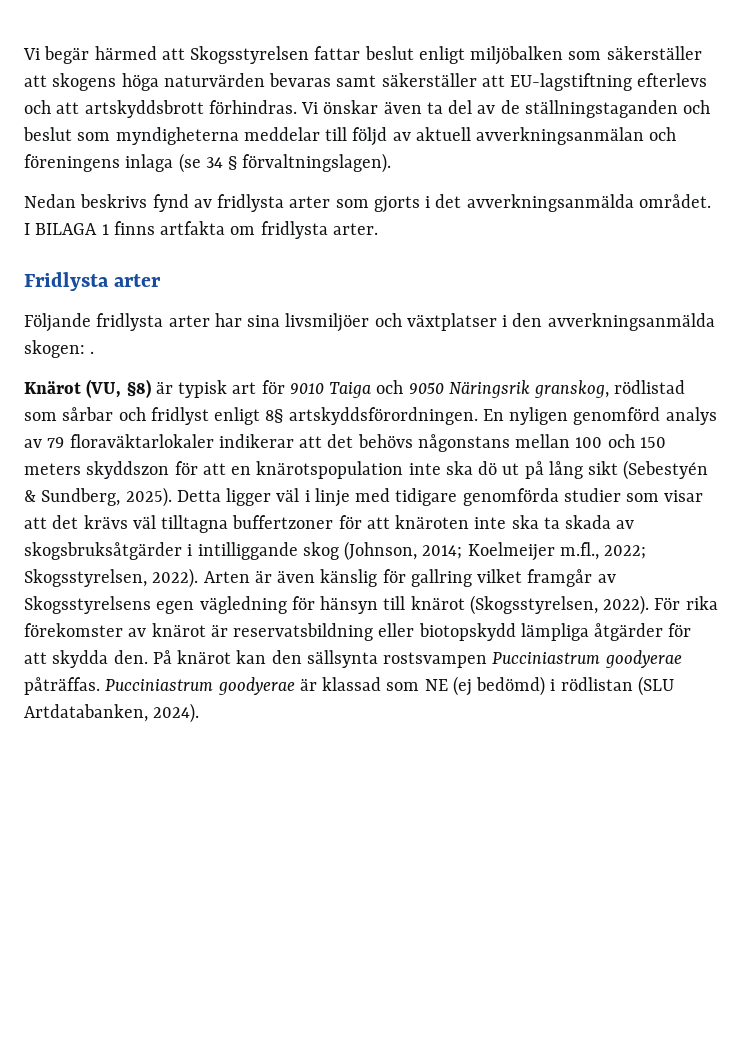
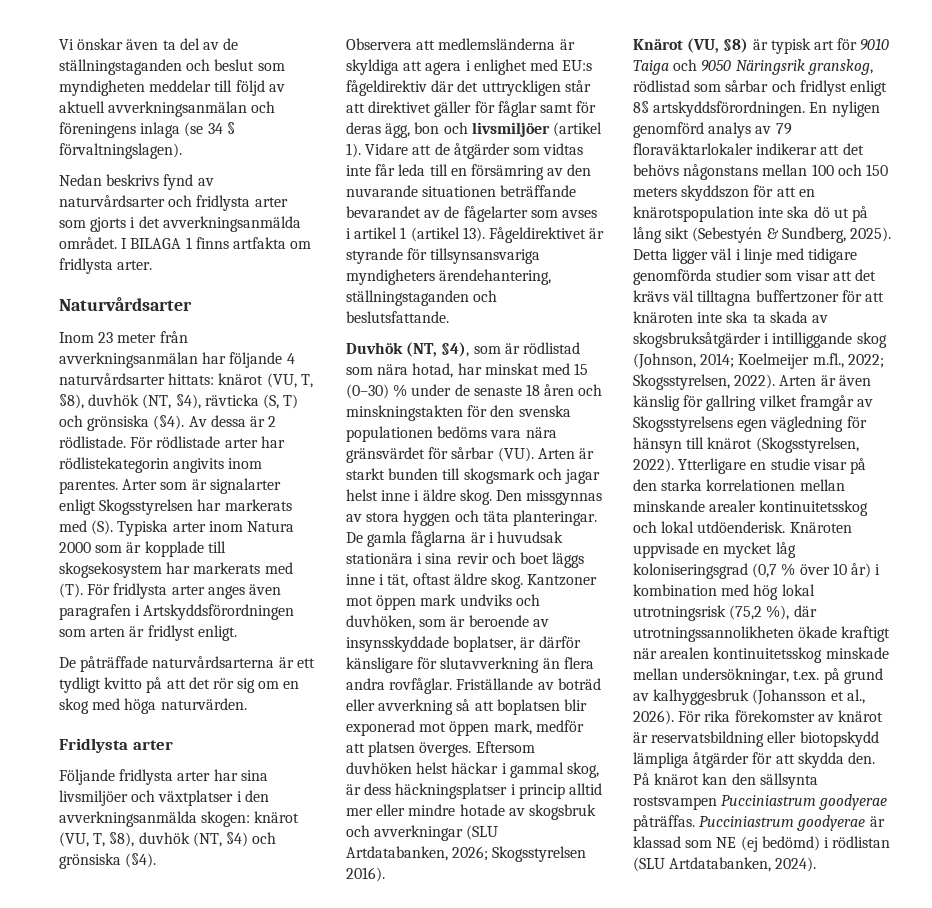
[23,46,702,65] [24,73,708,91] [24,100,319,118] Vi begär härmed att Skogsstyrelsen fattar beslut enligt miljöbalken som säkerställer att skogens höga naturvärden bevaras samt säkerställer att EU-lagstiftning efterlevs och att artskyddsbrott förhindras. Vi -> [59,39,74,50] Vi
[115,127,239,145] myndigheterna -> [59,80,145,96] myndigheten
(212, 203) none -> [59,195,193,207] naturvårdsarter och
(378, 229) none -> [59,297,192,311] [59,331,188,343] [59,352,295,368] [59,373,313,388] [59,394,299,409] [59,415,277,431] [59,436,285,448] [59,457,263,473] [59,478,281,494] [59,499,292,515] [59,520,294,536] [59,541,226,557] [59,562,293,578] [59,583,281,599] [59,604,295,620] [59,625,237,641] [59,656,315,672] [59,677,300,693] [59,698,247,714] // Naturvårdsarter // Inom 23 meter från avverkningsanmälan har följande 4 naturvårdsarter hittats: knärot (VU, T, §8), duvhök (NT, §4), rävticka (S, T) och grönsiska (§4). Av dessa är 2 rödlistade. För rödlistade arter har rödlistekategorin angivits inom parentes. Arter som är signalarter enligt Skogsstyrelsen har markerats med (S). Typiska arter inom Natura 2000 som är kopplade till skogsekosystem har markerats med (T). För fridlysta arter anges även paragrafen i Artskyddsförordningen som arten är fridlyst enligt. // De påträffade naturvårdsarterna är ett tydligt kvitto på att det rör sig om en skog med höga naturvärden.
[90,351,95,354] . -> [254,811,300,823] [59,832,277,847] [59,853,157,869] [346,38,575,50] [346,59,593,75] [346,80,591,96] [346,101,597,117] [346,122,602,138] [346,143,584,159] [346,164,592,180] [346,185,577,197] [346,206,597,222] [346,227,605,243] [346,248,541,264] [346,269,552,285] [346,290,498,306] [346,311,449,323] [346,342,580,357] [346,363,589,378] [346,384,603,399] [346,405,571,421] [346,426,557,442] [346,447,594,463] [346,468,600,484] [346,489,603,505] [346,510,597,526] [346,531,563,547] [346,552,585,568] [346,573,598,589] [346,594,540,610] [346,615,549,630] [346,636,581,652] [346,657,594,673] [346,678,601,694] [346,699,587,715] [346,720,584,736] [346,741,535,757] [346,762,599,778] [346,783,602,799] [346,804,596,820] [346,825,499,841] [346,846,587,862] [346,867,385,882] knärot (VU, T, §8), duvhök (NT, §4) och grönsiska (§4). // Observera att medlemsländerna är skyldiga att agera i enlighet med EU:s fågeldirektiv där det uttryckligen står att direktivet gäller för fåglar samt för deras ägg, bon och livsmiljöer (artikel 1). Vidare att de åtgärder som vidtas inte får leda till en försämring av den nuvarande situationen beträffande bevarandet av de fågelarter som avses i artikel 1 (artikel 13). Fågeldirektivet är styrande för tillsynsansvariga myndigheters ärendehantering, ställningstaganden och beslutsfattande. // Duvhök (NT, §4), som är rödlistad som nära hotad, har minskat med 15 (0–30) % under de senaste 18 åren och minskningstakten för den svenska populationen bedöms vara nära gränsvärdet för sårbar (VU). Arten är starkt bunden till skogsmark och jagar helst inne i äldre skog. Den missgynnas av stora hyggen och täta planteringar. De gamla fåglarna är i huvudsak stationära i sina revir och boet läggs inne i tät, oftast äldre skog. Kantzoner mot öppen mark undviks och duvhöken, som är beroende av insynsskyddade boplatser, är därför känsligare för slutavverkning än flera andra rovfåglar. Friställande av boträd eller avverkning så att boplatsen blir exponerad mot öppen mark, medför att platsen överges. Eftersom duvhöken helst häckar i gammal skog, är dess häckningsplatser i princip alltid mer eller mindre hotade av skogsbruk och avverkningar (SLU Artdatabanken, 2026; Skogsstyrelsen 2016).
(650, 605) none -> [678,458,866,474] [633,479,845,491] [633,500,869,516] [633,521,852,533] [633,542,796,558] [633,563,881,579] [633,584,815,600] [633,605,817,621] [633,626,891,642] [633,647,889,663] [633,668,883,684] [633,689,865,705] [633,710,674,725] Ytterligare en studie visar på den starka korrelationen mellan minskande arealer kontinuitetsskog och lokal utdöenderisk. Knäroten uppvisade en mycket låg koloniseringsgrad (0,7 % över 10 år) i kombination med hög lokal utrotningsrisk (75,2 %), där utrotningssannolikheten ökade kraftigt när arealen kontinuitetsskog minskade mellan undersökningar, t.ex. på grund av kalhyggesbruk (Johansson et al., 2026).

